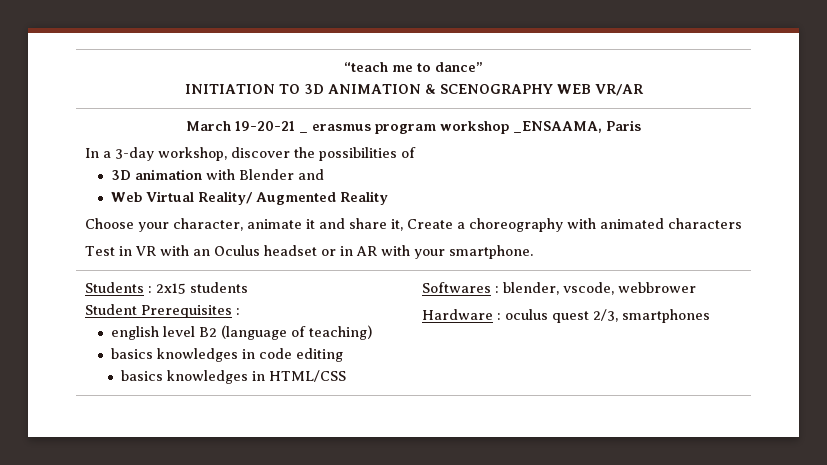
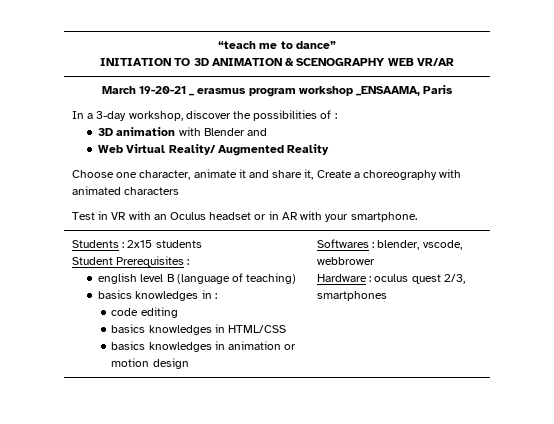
(416, 152) none -> [334,113,337,119] :
[137,222,169,232] your -> [116,172,138,178] one
[199,327,218,337] B2 -> [166,274,174,282] B
(256, 354) none -> [214,293,217,299] : //
(347, 376) none -> [111,341,297,352] [111,358,189,369] // basics knowledges in animation or motion design

